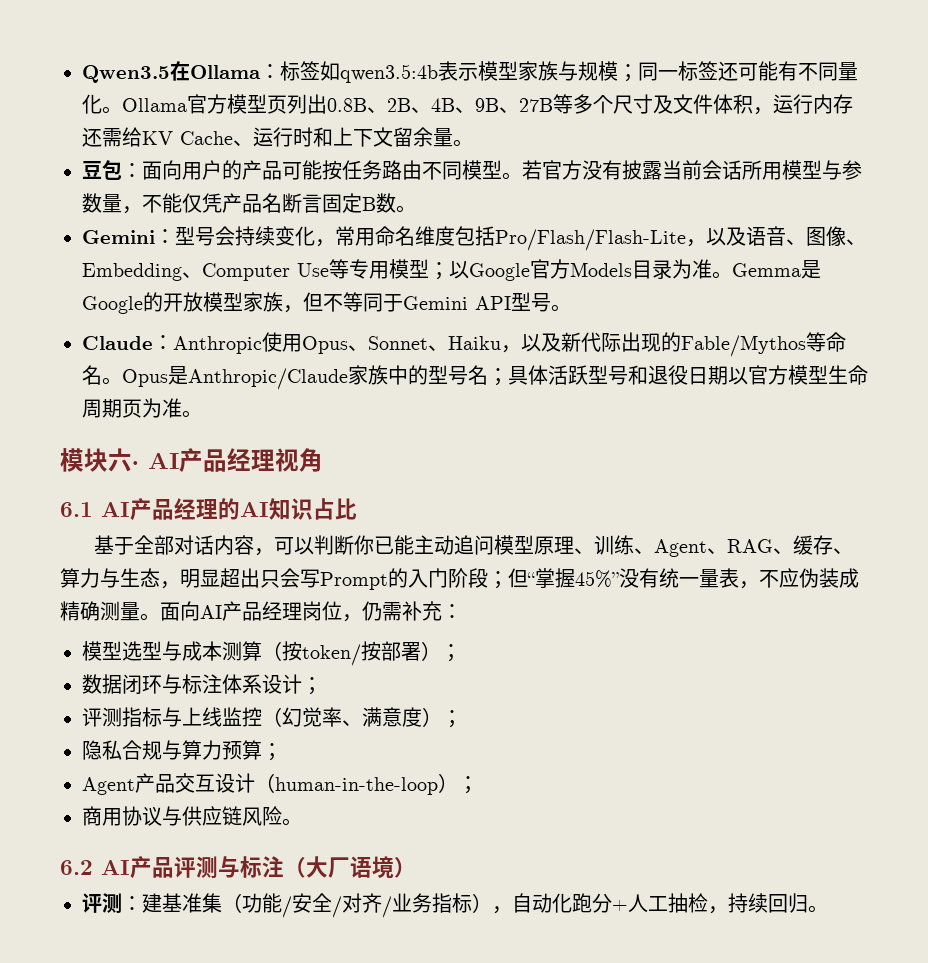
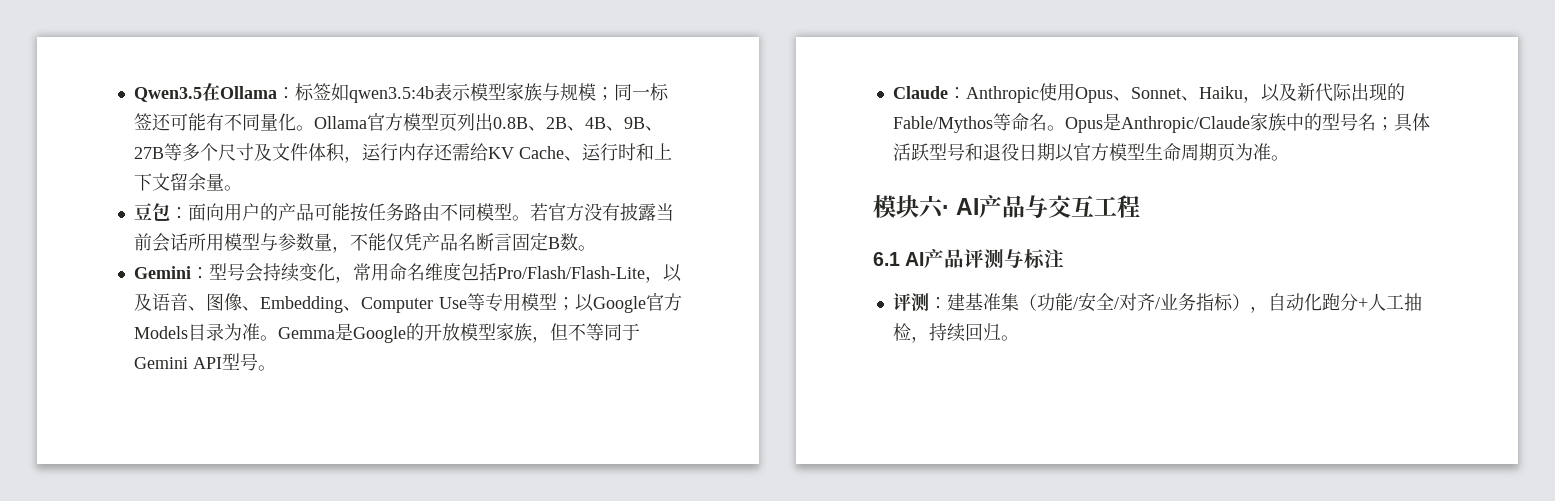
[227,448,323,472] 经理视角 -> [1025,195,1141,218] 与交互工程
[174,498,357,520] [93,535,853,557] [60,568,859,590] [60,601,462,622] [82,641,461,666] [82,674,322,695] [82,707,462,728] [82,740,282,761] [82,773,478,795] [82,806,302,826] [60,856,174,879] 经理的AI知识占比 // 基于全部对话内容，可以判断你已能主动追问模型原理、训练、Agent、RAG、缓存、算力与生态，明显超出只会写Prompt的入门阶段；但“掌握45%”没有统一量表，不应伪装成精确测量。面向AI产品经理岗位，仍需补充： // 模型选型与成本测算（按token/按部署）； // 数据闭环与标注体系设计； // 评测指标与上线监控（幻觉率、满意度）； // 隐私合规与算力预算； // Agent产品交互设计（human-in-the-loop）； // 商用协议与供应链风险。 // 6.2 AI产品 -> (965, 258) none
[284,856,416,878] （大厂语境） -> (1065, 258) none

